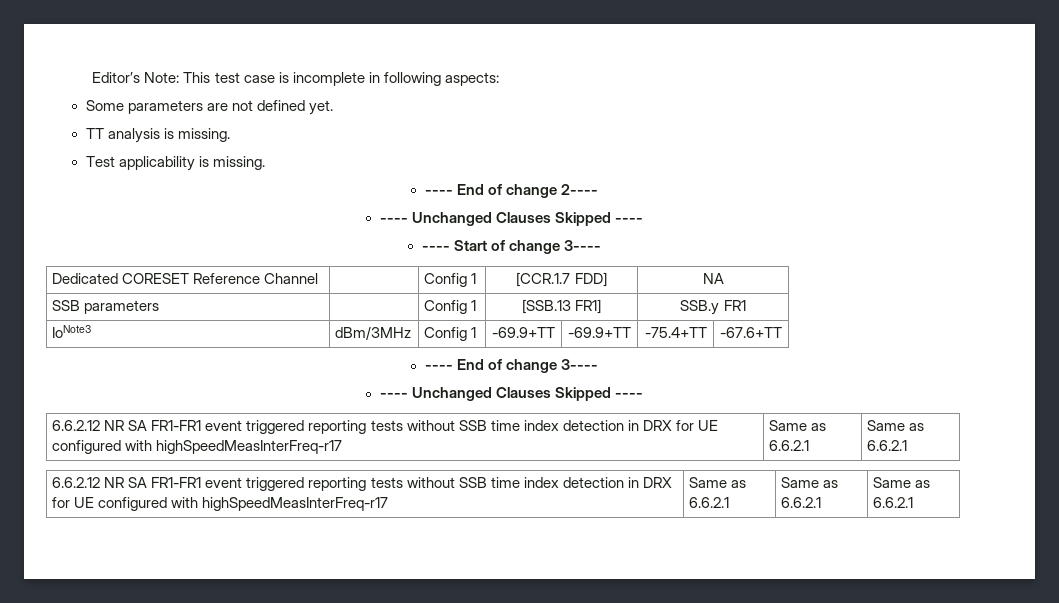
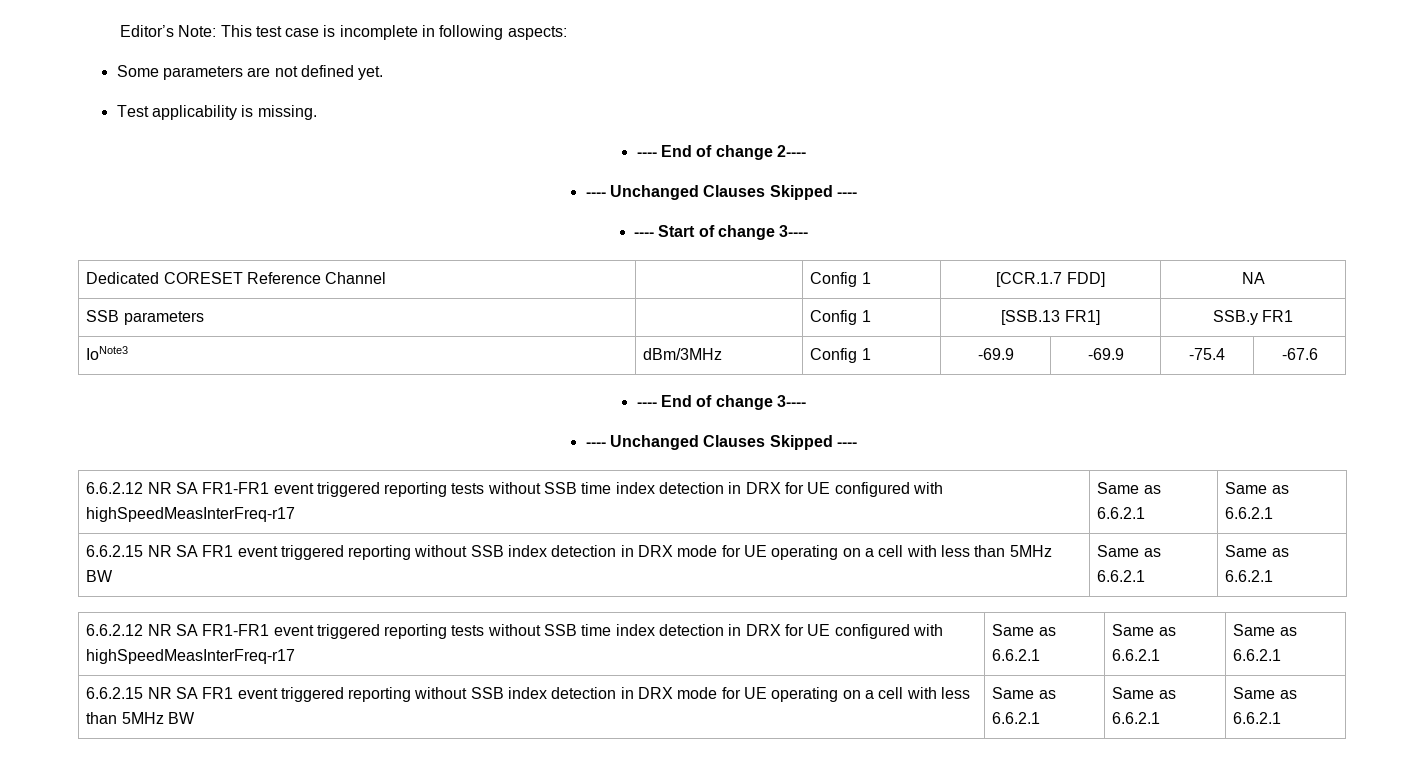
[85,128,230,143] // TT analysis is missing. -> (384, 73) none
[492,327,555,338] [568,327,631,338] [644,327,707,338] [720,327,782,338] -69.9+TT | -69.9+TT | -75.4+TT | -67.6+TT -> [977,348,1014,360] [1087,348,1124,360] [1189,348,1225,360] [1281,348,1318,360] -69.9 | -69.9 | -75.4 | -67.6
(908, 445) none -> [86,545,1052,560] [86,570,114,582] [1097,545,1161,557] [1097,570,1146,582] [1225,545,1289,557] [1225,570,1274,582] // 6.6.2.15 NR SA FR1 event triggered reporting without SSB index detection in DRX mode for UE operating on a cell with less than 5MHz BW | Same as 6.6.2.1 | Same as 6.6.2.1
(914, 502) none -> [86,687,970,702] [86,712,195,724] [992,687,1056,699] [992,712,1041,724] [1112,687,1176,699] [1112,712,1161,724] [1233,687,1297,699] [1233,712,1282,724] // 6.6.2.15 NR SA FR1 event triggered reporting without SSB index detection in DRX mode for UE operating on a cell with less than 5MHz BW | Same as 6.6.2.1 | Same as 6.6.2.1 | Same as 6.6.2.1

